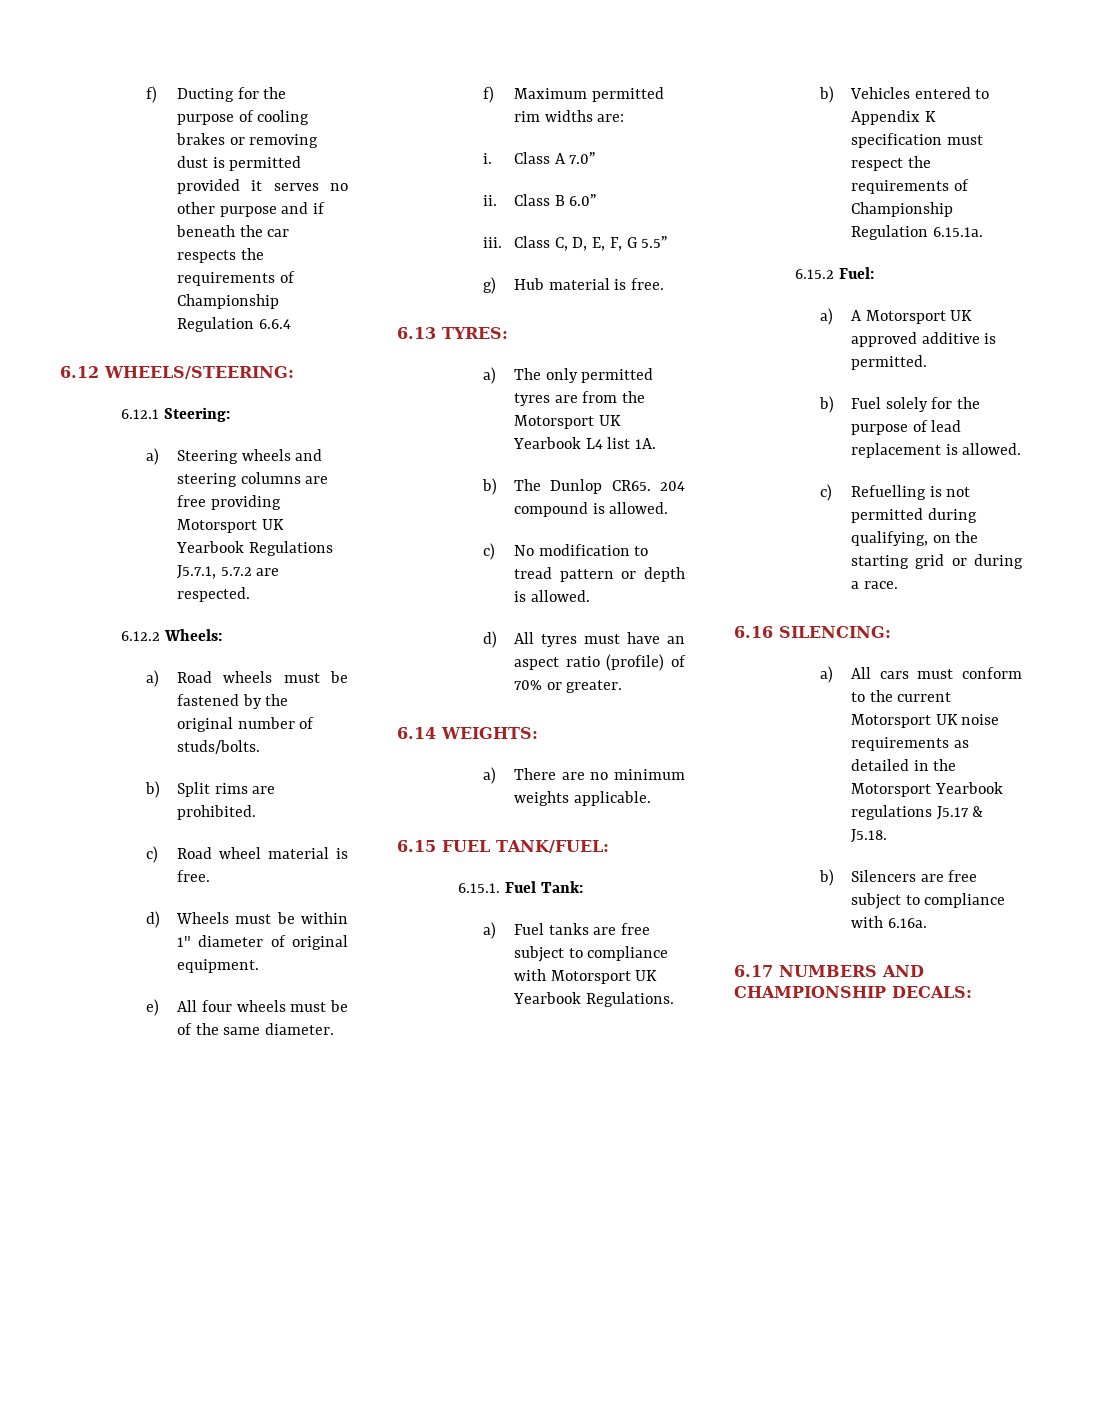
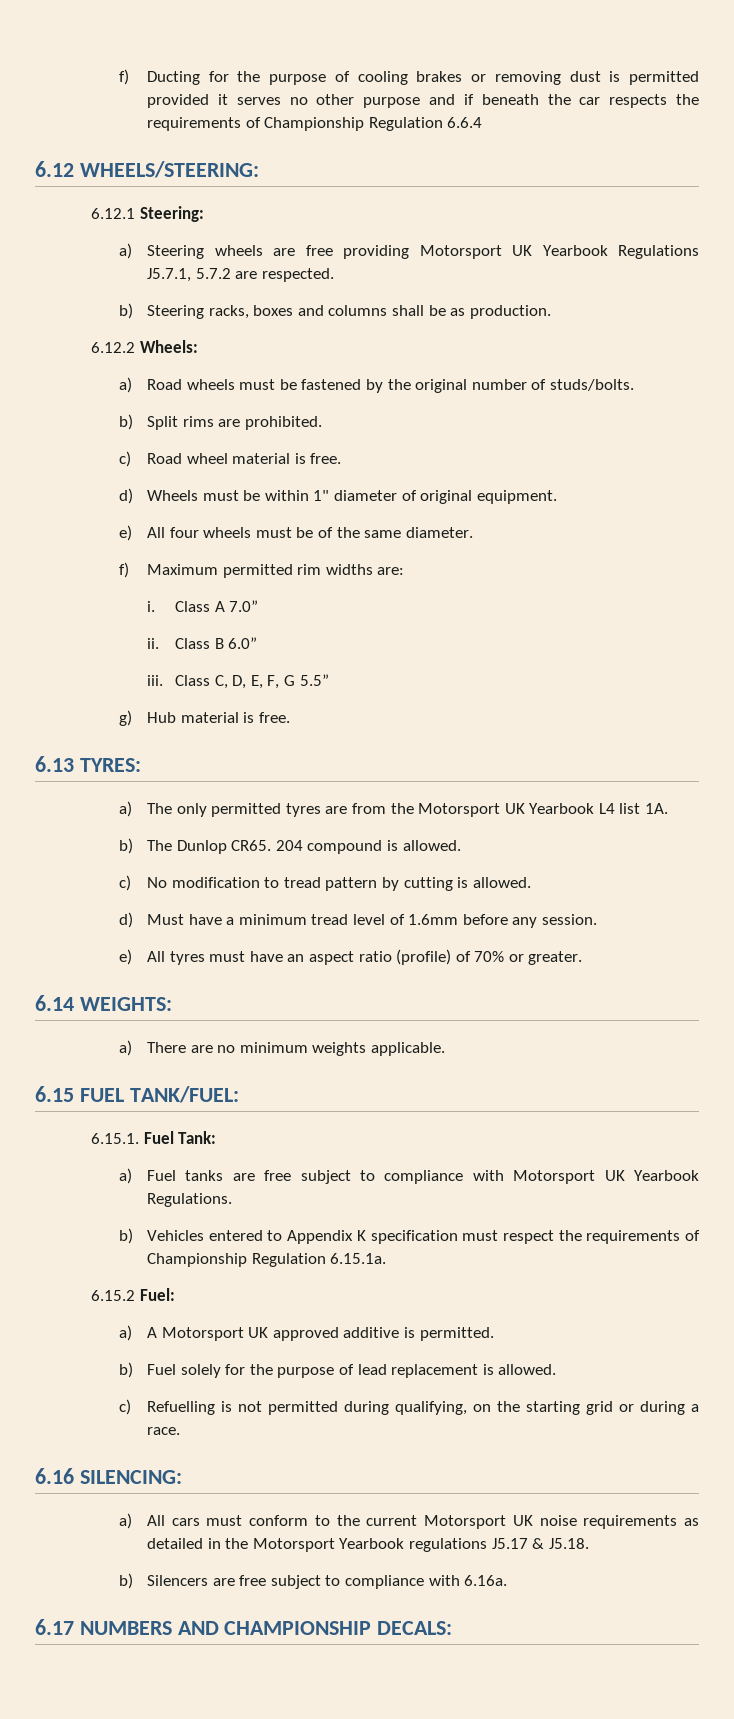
[295,449,323,461] [176,472,301,487] and steering columns -> (263, 250) none
(250, 594) none -> [119,303,551,319] // b) Steering racks, boxes and columns shall be as production.
[621,567,685,582] or depth -> [381,877,453,891] by cutting
(498, 639) none -> [147,914,597,928] [119,949,133,965] Must have a minimum tread level of 1.6mm before any session. // e)

